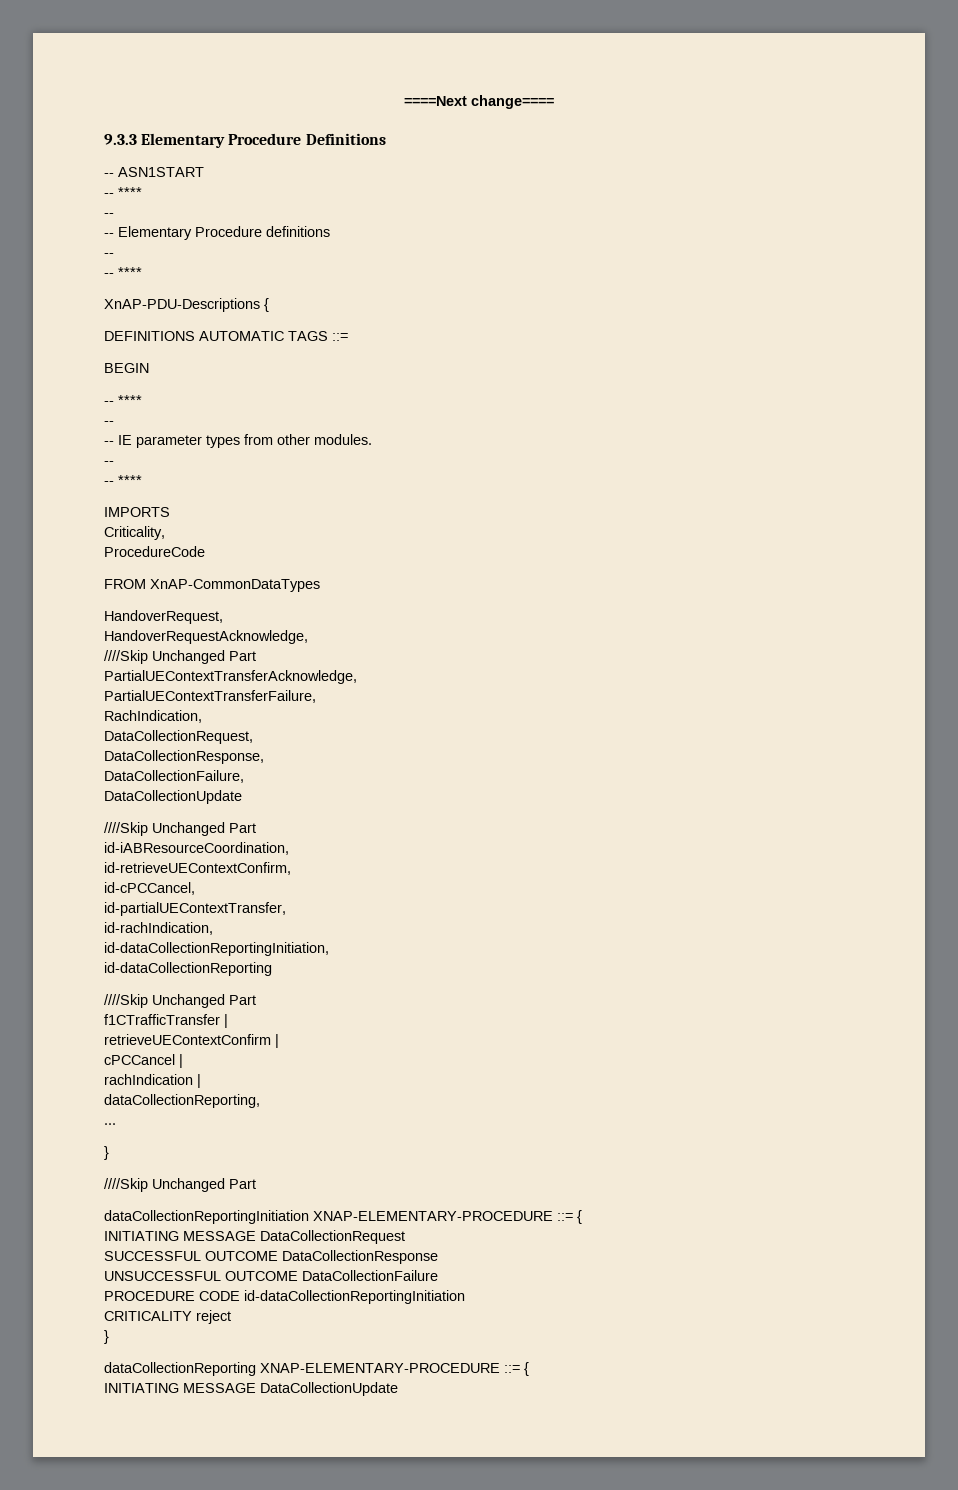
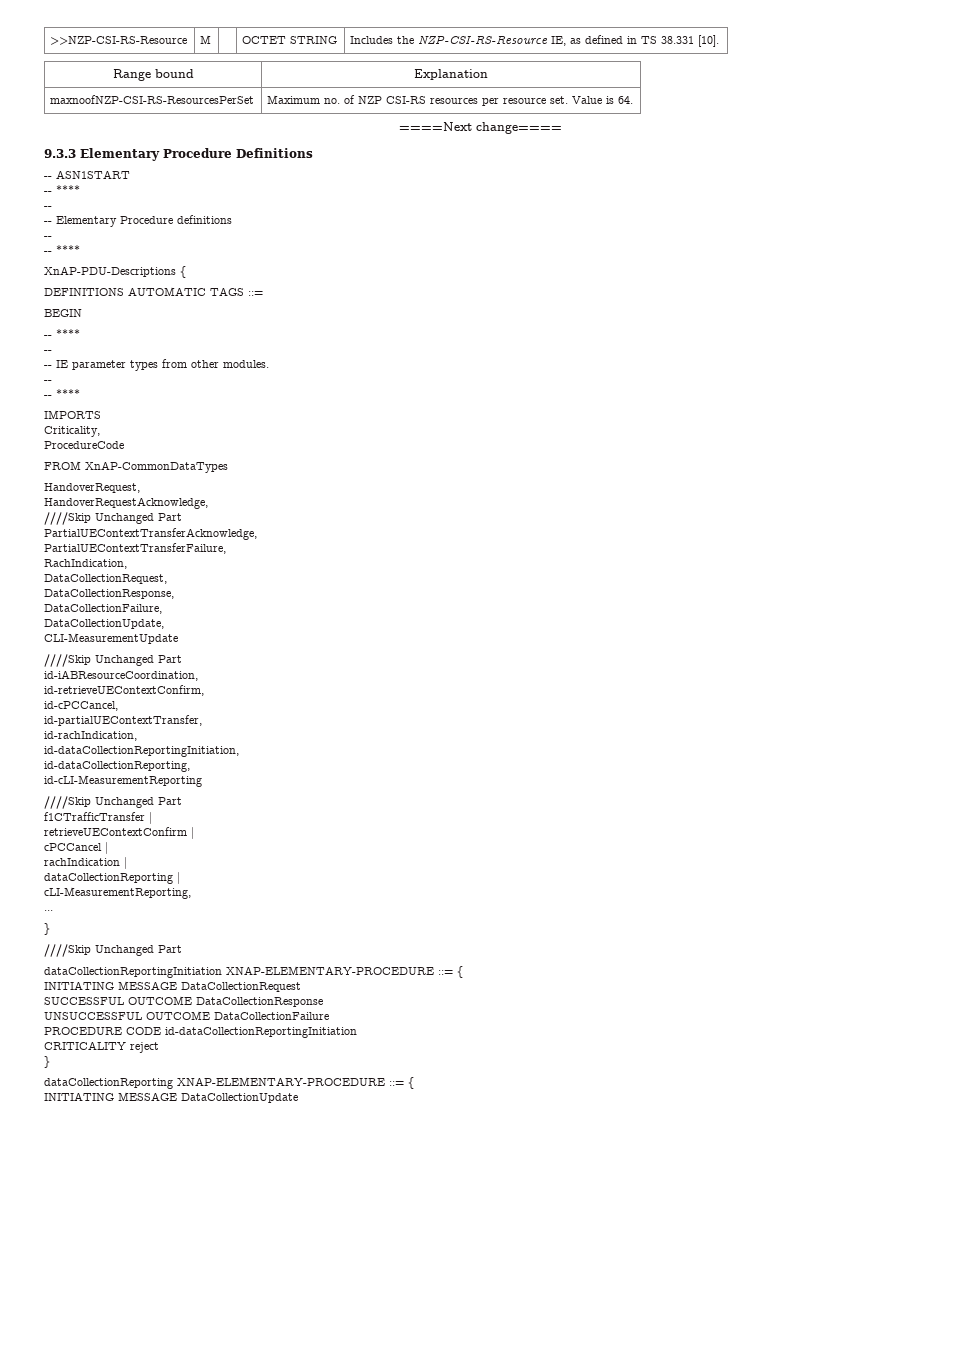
(404, 101) none -> [50,36,188,45] [200,35,212,44] [242,36,338,44] [350,35,720,47] [112,69,194,81] [414,69,488,80] [50,95,255,104] [267,95,634,106] >>NZP-CSI-RS-Resource | M | | OCTET STRING | Includes the NZP-CSI-RS-Resource IE, as defined in TS 38.331 [10]. // Range bound | Explanation // maxnoofNZP-CSI-RS-ResourcesPerSet | Maximum no. of NZP CSI-RS resources per resource set. Value is 64. //
[104,790,242,804] DataCollectionUpdate -> [44,619,164,629] [44,633,178,644] DataCollectionUpdate, // CLI-MeasurementUpdate
[104,962,272,976] id-dataCollectionReporting -> [44,761,190,772] [44,775,202,787] id-dataCollectionReporting, // id-cLI-MeasurementReporting
[104,1094,260,1108] dataCollectionReporting, -> [44,872,180,884] [44,887,191,899] dataCollectionReporting | // cLI-MeasurementReporting,

